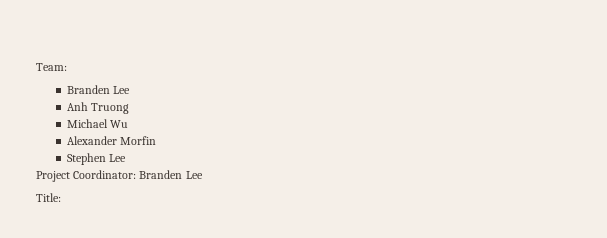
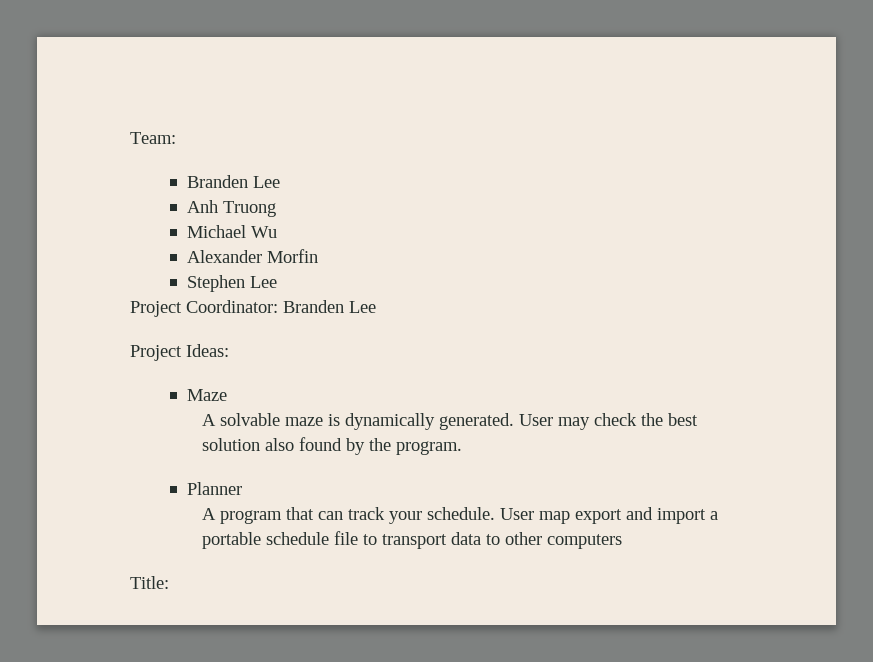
(203, 175) none -> [130,344,229,361] [186,389,227,401] [202,413,699,430] [202,437,463,455] [186,482,242,495] [202,507,719,524] [202,531,623,549] // Project Ideas: // Maze // A solvable maze is dynamically generated. User may check the best solution also found by the program. // Planner // A program that can track your schedule. User map export and import a portable schedule file to transport data to other computers

